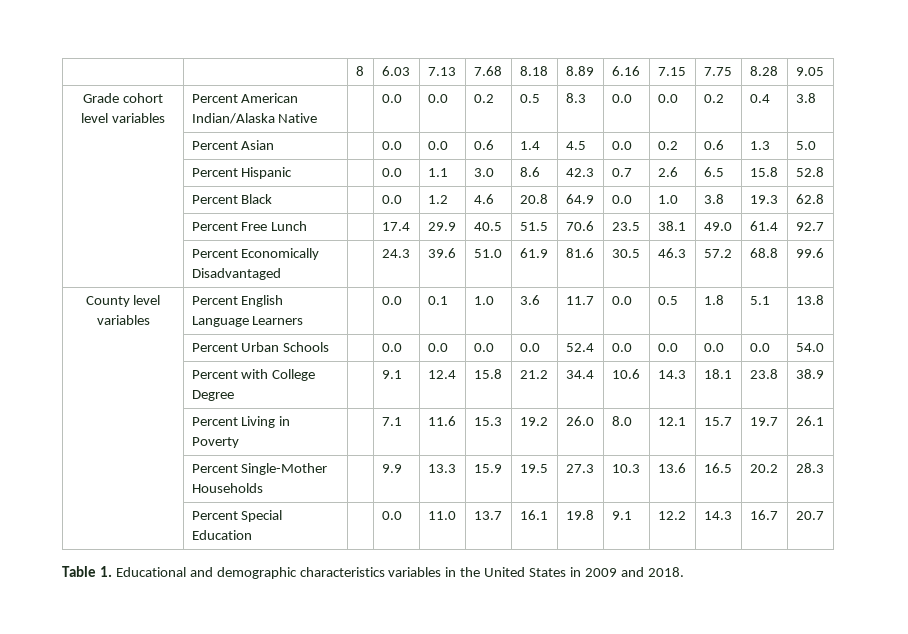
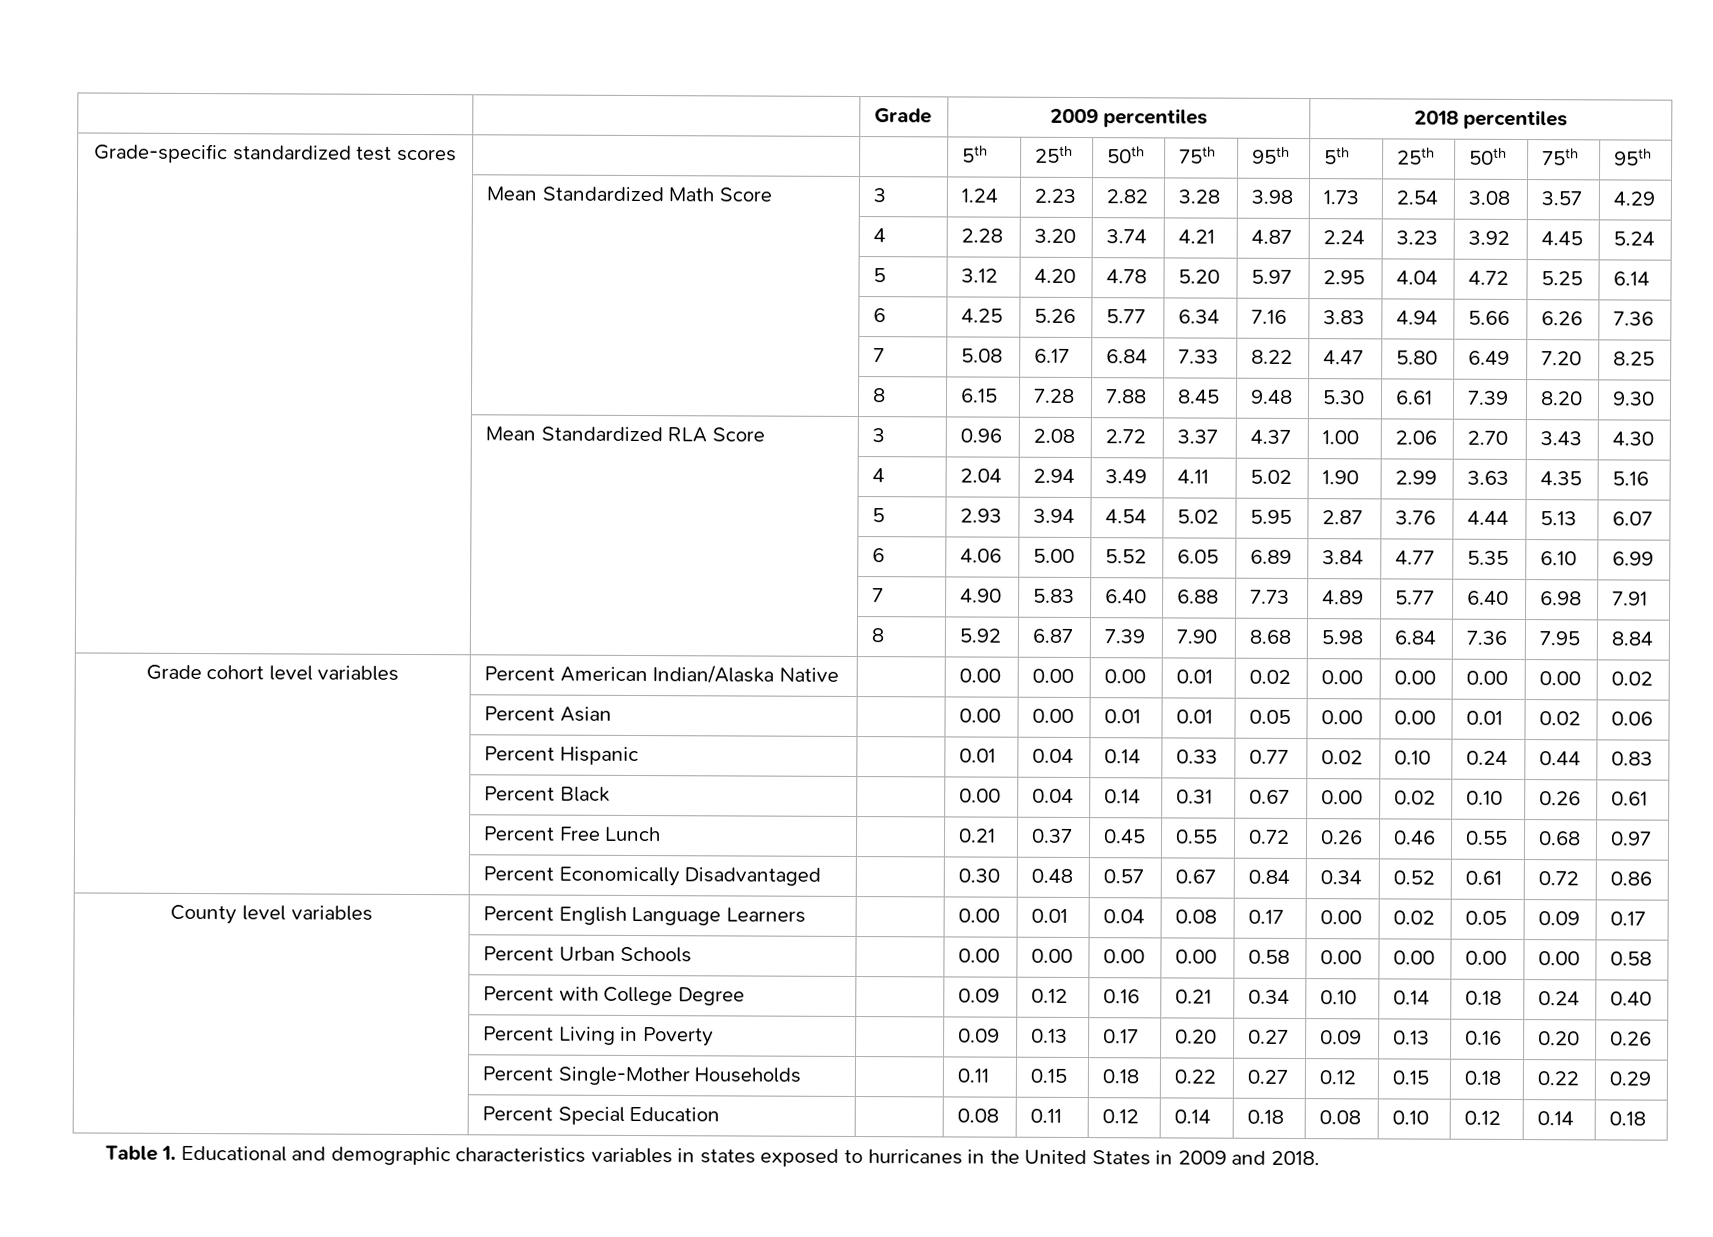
[355,66,364,76] [381,66,410,76] [427,67,456,76] [473,66,502,76] [519,66,548,76] [565,66,594,76] [611,66,640,76] [657,67,686,76] [703,67,732,76] [749,66,778,76] [795,67,824,76] | | 8 | 6.03 | 7.13 | 7.68 | 8.18 | 8.89 | 6.16 | 7.15 | 7.75 | 8.28 | 9.05 -> [874,108,933,124] [1049,108,1209,128] [1413,109,1569,130] [94,143,457,164] [962,145,989,163] [1035,145,1074,163] [1107,146,1146,164] [1179,146,1217,164] [1252,146,1291,164] [1324,147,1351,165] [1397,147,1436,165] [1469,147,1508,165] [1542,148,1580,166] [1614,148,1653,166] [486,186,772,202] [873,188,887,203] [961,188,999,203] [1034,188,1077,203] [1106,189,1149,204] [1178,189,1221,204] [1251,189,1294,204] [1323,190,1360,205] [1396,190,1439,205] [1468,190,1511,205] [1541,191,1583,206] [1613,191,1656,206] [873,228,887,243] [961,228,1004,243] [1034,228,1077,243] [1106,229,1148,244] [1178,229,1216,244] [1251,229,1293,244] [1323,230,1366,245] [1396,230,1439,245] [1468,230,1511,245] [1541,231,1584,246] [1613,231,1656,246] [873,268,887,283] [961,268,999,283] [1034,268,1077,283] [1106,269,1148,284] [1178,269,1221,284] [1251,269,1293,284] [1323,270,1366,285] [1396,270,1439,285] [1468,270,1510,285] [1541,271,1584,286] [1613,271,1651,286] [873,308,887,323] [961,308,1004,323] [1034,308,1077,323] [1106,309,1147,324] [1178,309,1221,324] [1251,309,1288,324] [1323,310,1366,325] [1396,310,1439,325] [1468,310,1511,325] [1541,311,1584,326] [1613,311,1655,326] [873,348,886,363] [961,348,1004,363] [1034,348,1071,363] [1106,349,1149,364] [1178,349,1220,364] [1251,349,1294,364] [1323,350,1365,365] [1396,350,1439,365] [1468,350,1511,365] [1541,351,1583,366] [1613,351,1656,366] [872,388,887,403] [960,388,999,403] [1033,388,1076,403] [1105,389,1148,404] [1177,389,1221,404] [1250,389,1294,404] [1322,390,1366,405] [1395,390,1434,405] [1467,390,1510,405] [1540,391,1584,406] [1612,391,1656,406] [485,426,765,443] [872,428,886,443] [960,428,1003,443] [1033,428,1076,443] [1105,429,1147,444] [1177,429,1219,444] [1250,429,1292,444] [1322,430,1360,445] [1395,430,1438,445] [1467,430,1509,445] [1540,431,1583,446] [1612,431,1655,446] [872,468,886,483] [960,468,1003,483] [1033,468,1076,483] [1105,469,1148,484] [1177,469,1210,484] [1250,469,1293,484] [1322,470,1360,485] [1395,470,1438,485] [1467,470,1510,485] [1540,471,1583,486] [1612,471,1650,486] [872,508,886,523] [960,508,1003,523] [1033,508,1076,523] [1105,509,1148,524] [1177,509,1220,524] [1250,509,1293,524] [1322,510,1364,525] [1395,510,1437,525] [1467,510,1510,525] [1540,511,1578,526] [1612,511,1654,526] [872,548,886,563] [960,548,1003,563] [1033,548,1076,563] [1105,549,1148,564] [1177,549,1220,564] [1250,549,1293,564] [1322,550,1365,565] [1395,550,1436,565] [1467,550,1510,565] [1540,551,1578,566] [1612,551,1655,566] [872,588,885,603] [960,588,1003,603] [1033,588,1076,603] [1105,589,1148,604] [1177,589,1220,604] [1250,589,1291,604] [1322,590,1365,605] [1395,590,1436,605] [1467,590,1510,605] [1540,591,1583,606] [1612,591,1649,606] [871,628,885,643] [959,628,1002,643] [1032,628,1074,643] [1104,629,1146,644] [1176,629,1218,644] [1249,629,1292,644] [1321,630,1364,645] [1394,630,1437,645] [1466,630,1508,645] [1539,631,1581,646] [1611,631,1654,646] | | Grade | 2009 percentiles | 2018 percentiles // Grade-specific standardized test scores | | | 5th | 25th | 50th | 75th | 95th | 5th | 25th | 50th | 75th | 95th // | Mean Standardized Math Score | 3 | 1.24 | 2.23 | 2.82 | 3.28 | 3.98 | 1.73 | 2.54 | 3.08 | 3.57 | 4.29 // | | 4 | 2.28 | 3.20 | 3.74 | 4.21 | 4.87 | 2.24 | 3.23 | 3.92 | 4.45 | 5.24 // | | 5 | 3.12 | 4.20 | 4.78 | 5.20 | 5.97 | 2.95 | 4.04 | 4.72 | 5.25 | 6.14 // | | 6 | 4.25 | 5.26 | 5.77 | 6.34 | 7.16 | 3.83 | 4.94 | 5.66 | 6.26 | 7.36 // | | 7 | 5.08 | 6.17 | 6.84 | 7.33 | 8.22 | 4.47 | 5.80 | 6.49 | 7.20 | 8.25 // | | 8 | 6.15 | 7.28 | 7.88 | 8.45 | 9.48 | 5.30 | 6.61 | 7.39 | 8.20 | 9.30 // | Mean Standardized RLA Score | 3 | 0.96 | 2.08 | 2.72 | 3.37 | 4.37 | 1.00 | 2.06 | 2.70 | 3.43 | 4.30 // | | 4 | 2.04 | 2.94 | 3.49 | 4.11 | 5.02 | 1.90 | 2.99 | 3.63 | 4.35 | 5.16 // | | 5 | 2.93 | 3.94 | 4.54 | 5.02 | 5.95 | 2.87 | 3.76 | 4.44 | 5.13 | 6.07 // | | 6 | 4.06 | 5.00 | 5.52 | 6.05 | 6.89 | 3.84 | 4.77 | 5.35 | 6.10 | 6.99 // | | 7 | 4.90 | 5.83 | 6.40 | 6.88 | 7.73 | 4.89 | 5.77 | 6.40 | 6.98 | 7.91 // | | 8 | 5.92 | 6.87 | 7.39 | 7.90 | 8.68 | 5.98 | 6.84 | 7.36 | 7.95 | 8.84
[381,94,402,103] [427,94,448,103] [473,94,494,103] [519,94,540,103] [565,93,586,103] [611,94,632,103] [657,94,678,103] [703,94,724,103] [749,94,770,103] [795,93,816,103] [191,140,275,150] [381,141,402,150] [427,141,448,150] [473,140,494,150] [519,141,540,150] [565,141,586,150] [611,141,632,150] [657,141,678,150] [703,140,724,150] [749,141,770,150] [795,141,816,150] [191,167,293,179] [381,168,402,177] [427,168,448,177] [473,168,494,177] [519,167,540,177] [565,168,594,177] [611,168,632,177] [657,167,678,177] [703,167,724,177] [749,167,778,177] [795,167,824,177] [191,194,273,204] [381,195,402,204] [427,195,448,204] [473,194,494,204] [519,194,548,204] [565,194,594,204] [611,195,632,204] [657,195,678,204] [703,194,724,204] [749,195,778,204] [795,194,824,204] [191,221,308,231] [381,222,410,231] [427,222,456,231] [473,222,502,231] [519,222,548,231] [565,221,594,231] [611,222,640,231] [657,221,686,231] [703,222,732,231] [749,221,778,231] [795,222,824,231] [191,248,320,260] [191,268,281,280] [381,249,410,258] [427,248,456,258] [473,249,502,258] [519,248,548,258] [565,248,594,258] [611,249,640,258] [657,248,686,258] [703,249,732,258] [749,248,778,258] [795,248,824,258] 0.0 | 0.0 | 0.2 | 0.5 | 8.3 | 0.0 | 0.0 | 0.2 | 0.4 | 3.8 // | Percent Asian | | 0.0 | 0.0 | 0.6 | 1.4 | 4.5 | 0.0 | 0.2 | 0.6 | 1.3 | 5.0 // | Percent Hispanic | | 0.0 | 1.1 | 3.0 | 8.6 | 42.3 | 0.7 | 2.6 | 6.5 | 15.8 | 52.8 // | Percent Black | | 0.0 | 1.2 | 4.6 | 20.8 | 64.9 | 0.0 | 1.0 | 3.8 | 19.3 | 62.8 // | Percent Free Lunch | | 17.4 | 29.9 | 40.5 | 51.5 | 70.6 | 23.5 | 38.1 | 49.0 | 61.4 | 92.7 // | Percent Economically Disadvantaged | | 24.3 | 39.6 | 51.0 | 61.9 | 81.6 | 30.5 | 46.3 | 57.2 | 68.8 | 99.6 -> [959,668,1002,683] [1032,668,1075,683] [1104,669,1147,684] [1176,669,1214,684] [1249,669,1292,684] [1321,670,1364,685] [1394,670,1437,685] [1466,670,1509,685] [1539,671,1582,686] [1611,671,1654,686] [484,706,612,722] [959,708,1002,723] [1032,708,1075,723] [1104,709,1142,724] [1176,709,1214,724] [1249,709,1292,724] [1321,710,1364,725] [1394,710,1437,725] [1466,710,1504,725] [1539,711,1582,726] [1611,711,1654,726] [484,746,639,766] [959,748,997,763] [1032,748,1075,763] [1104,749,1142,764] [1176,749,1219,764] [1249,749,1290,764] [1321,750,1364,765] [1394,750,1432,765] [1466,750,1509,765] [1539,751,1582,766] [1611,751,1654,766] [484,786,610,802] [959,788,1002,803] [1032,788,1075,803] [1104,789,1142,804] [1176,789,1214,804] [1249,789,1291,804] [1321,790,1364,805] [1394,790,1437,805] [1466,790,1504,805] [1539,791,1582,806] [1611,791,1649,806] [483,826,662,842] [958,828,997,843] [1031,828,1074,843] [1103,829,1147,844] [1175,829,1219,844] [1248,829,1291,844] [1320,830,1364,845] [1393,830,1437,845] [1465,830,1509,845] [1538,831,1582,846] [1610,831,1653,846] [483,866,822,887] [958,868,1001,883] [1031,868,1074,883] [1103,869,1145,884] [1175,869,1217,884] [1248,869,1291,884] [1320,870,1363,885] [1393,870,1436,885] [1465,870,1503,885] [1538,871,1580,886] [1610,871,1653,886] 0.00 | 0.00 | 0.00 | 0.01 | 0.02 | 0.00 | 0.00 | 0.00 | 0.00 | 0.02 // | Percent Asian | | 0.00 | 0.00 | 0.01 | 0.01 | 0.05 | 0.00 | 0.00 | 0.01 | 0.02 | 0.06 // | Percent Hispanic | | 0.01 | 0.04 | 0.14 | 0.33 | 0.77 | 0.02 | 0.10 | 0.24 | 0.44 | 0.83 // | Percent Black | | 0.00 | 0.04 | 0.14 | 0.31 | 0.67 | 0.00 | 0.02 | 0.10 | 0.26 | 0.61 // | Percent Free Lunch | | 0.21 | 0.37 | 0.45 | 0.55 | 0.72 | 0.26 | 0.46 | 0.55 | 0.68 | 0.97 // | Percent Economically Disadvantaged | | 0.30 | 0.48 | 0.57 | 0.67 | 0.84 | 0.34 | 0.52 | 0.61 | 0.72 | 0.86
[381,296,402,305] [427,296,448,305] [473,296,494,305] [519,295,540,305] [565,296,594,305] [611,296,632,305] [657,296,678,305] [703,295,724,305] [749,296,770,305] [795,295,824,305] [191,342,330,352] [381,343,402,352] [427,343,448,352] [473,343,494,352] [519,343,540,352] [565,343,594,352] [611,343,632,352] [657,343,678,352] [703,343,724,352] [749,343,770,352] [795,343,824,352] [191,369,316,381] [191,390,234,401] [381,370,402,379] [427,370,456,379] [473,369,502,379] [519,370,548,379] [565,370,594,379] [611,369,640,379] [657,370,686,379] [703,369,732,379] [749,369,778,379] [795,369,824,379] [191,416,291,428] [191,437,239,448] [381,417,402,426] [427,416,456,426] [473,417,502,426] [519,417,548,426] [565,416,594,426] [611,416,632,426] [657,417,686,426] [703,417,732,426] [749,417,778,426] [795,416,824,426] [191,463,328,475] [191,483,263,493] [381,464,402,473] [427,464,456,473] [473,464,502,473] [519,464,548,473] [565,464,594,473] [611,464,640,473] [657,463,686,473] [703,463,732,473] [749,464,778,473] [795,463,824,473] [191,510,283,522] [191,530,252,540] [381,511,402,520] [427,511,456,520] [473,511,502,520] [519,510,548,520] [565,510,594,520] [611,511,632,520] [657,511,686,520] [703,511,732,520] [749,510,778,520] [795,511,824,520] 0.0 | 0.1 | 1.0 | 3.6 | 11.7 | 0.0 | 0.5 | 1.8 | 5.1 | 13.8 // | Percent Urban Schools | | 0.0 | 0.0 | 0.0 | 0.0 | 52.4 | 0.0 | 0.0 | 0.0 | 0.0 | 54.0 // | Percent with College Degree | | 9.1 | 12.4 | 15.8 | 21.2 | 34.4 | 10.6 | 14.3 | 18.1 | 23.8 | 38.9 // | Percent Living in Poverty | | 7.1 | 11.6 | 15.3 | 19.2 | 26.0 | 8.0 | 12.1 | 15.7 | 19.7 | 26.1 // | Percent Single-Mother Households | | 9.9 | 13.3 | 15.9 | 19.5 | 27.3 | 10.3 | 13.6 | 16.5 | 20.2 | 28.3 // | Percent Special Education | | 0.0 | 11.0 | 13.7 | 16.1 | 19.8 | 9.1 | 12.2 | 14.3 | 16.7 | 20.7 -> [958,908,1001,923] [1031,908,1069,923] [1103,909,1146,924] [1175,909,1218,924] [1248,909,1285,924] [1320,910,1363,925] [1393,910,1436,925] [1465,910,1508,925] [1538,911,1581,926] [1610,911,1647,926] [483,946,693,963] [958,948,1001,963] [1031,948,1074,963] [1103,949,1146,964] [1175,949,1218,964] [1248,949,1291,964] [1320,950,1363,965] [1393,950,1436,965] [1465,950,1508,965] [1538,951,1581,966] [1610,951,1653,966] [483,986,745,1006] [958,988,1001,1003] [1031,988,1069,1003] [1103,989,1141,1004] [1175,989,1213,1004] [1248,989,1291,1004] [1320,990,1358,1005] [1393,990,1431,1005] [1465,990,1503,1005] [1538,991,1581,1006] [1610,991,1653,1006] [483,1026,714,1047] [958,1028,1001,1043] [1031,1028,1069,1043] [1103,1029,1140,1044] [1175,1029,1218,1044] [1248,1029,1290,1044] [1320,1030,1363,1045] [1393,1030,1431,1045] [1465,1030,1503,1045] [1538,1031,1581,1046] [1610,1031,1653,1046] [482,1066,802,1086] [957,1068,990,1083] [1030,1068,1068,1083] [1102,1069,1140,1084] [1174,1069,1217,1084] [1247,1069,1289,1084] [1319,1070,1357,1085] [1392,1070,1430,1085] [1464,1070,1502,1085] [1537,1071,1580,1086] [1609,1071,1652,1086] [482,1106,721,1125] [957,1108,1000,1123] [1030,1108,1063,1123] [1102,1109,1140,1124] [1174,1109,1212,1124] [1247,1109,1285,1124] [1319,1110,1362,1125] [1392,1110,1430,1125] [1464,1110,1502,1125] [1537,1111,1575,1126] [1609,1111,1647,1126] 0.00 | 0.01 | 0.04 | 0.08 | 0.17 | 0.00 | 0.02 | 0.05 | 0.09 | 0.17 // | Percent Urban Schools | | 0.00 | 0.00 | 0.00 | 0.00 | 0.58 | 0.00 | 0.00 | 0.00 | 0.00 | 0.58 // | Percent with College Degree | | 0.09 | 0.12 | 0.16 | 0.21 | 0.34 | 0.10 | 0.14 | 0.18 | 0.24 | 0.40 // | Percent Living in Poverty | | 0.09 | 0.13 | 0.17 | 0.20 | 0.27 | 0.09 | 0.13 | 0.16 | 0.20 | 0.26 // | Percent Single-Mother Households | | 0.11 | 0.15 | 0.18 | 0.22 | 0.27 | 0.12 | 0.15 | 0.18 | 0.22 | 0.29 // | Percent Special Education | | 0.08 | 0.11 | 0.12 | 0.14 | 0.18 | 0.08 | 0.10 | 0.12 | 0.14 | 0.18
(457, 572) none -> [699,1148,986,1167] states exposed to hurricanes in

